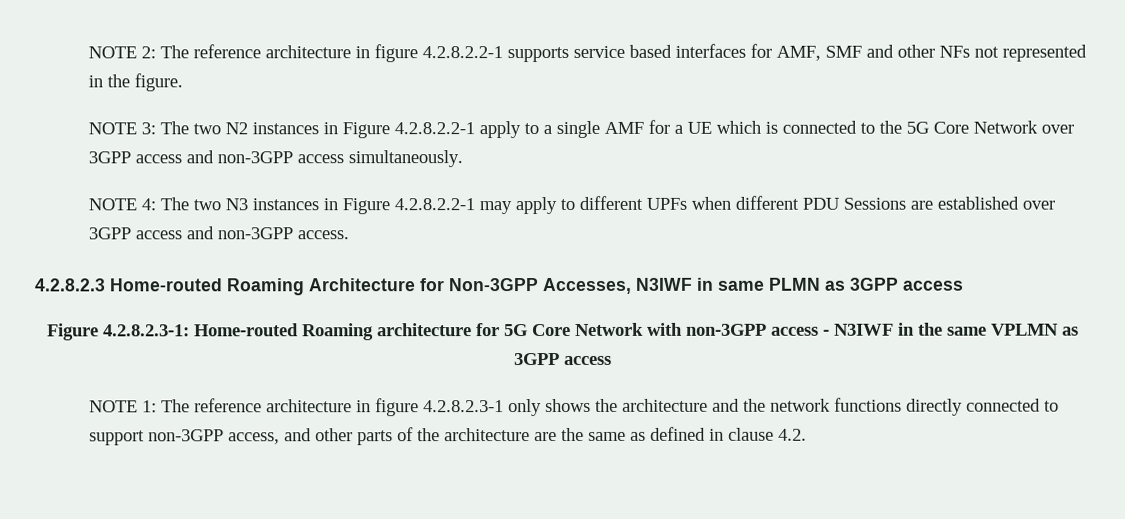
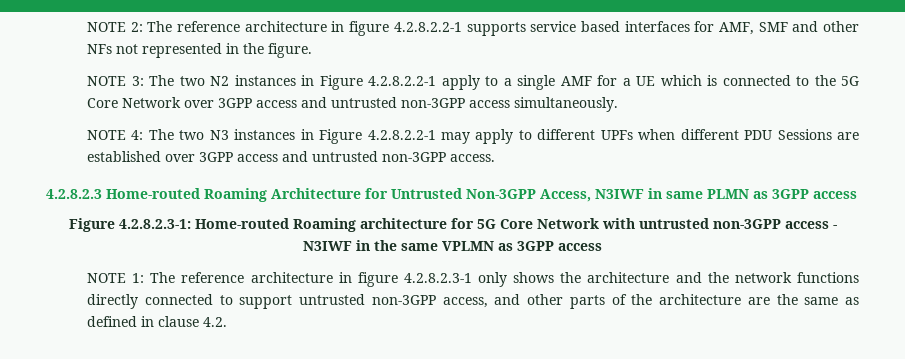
(215, 157) none -> [331,97,398,108] untrusted
(215, 233) none -> [312,151,379,162] untrusted
[449,277,632,295] Non-3GPP Accesses, -> [391,188,591,202] Untrusted Non-3GPP Access,
(683, 329) none -> [638,218,709,229] untrusted
(146, 438) none -> [299,294,366,305] untrusted

